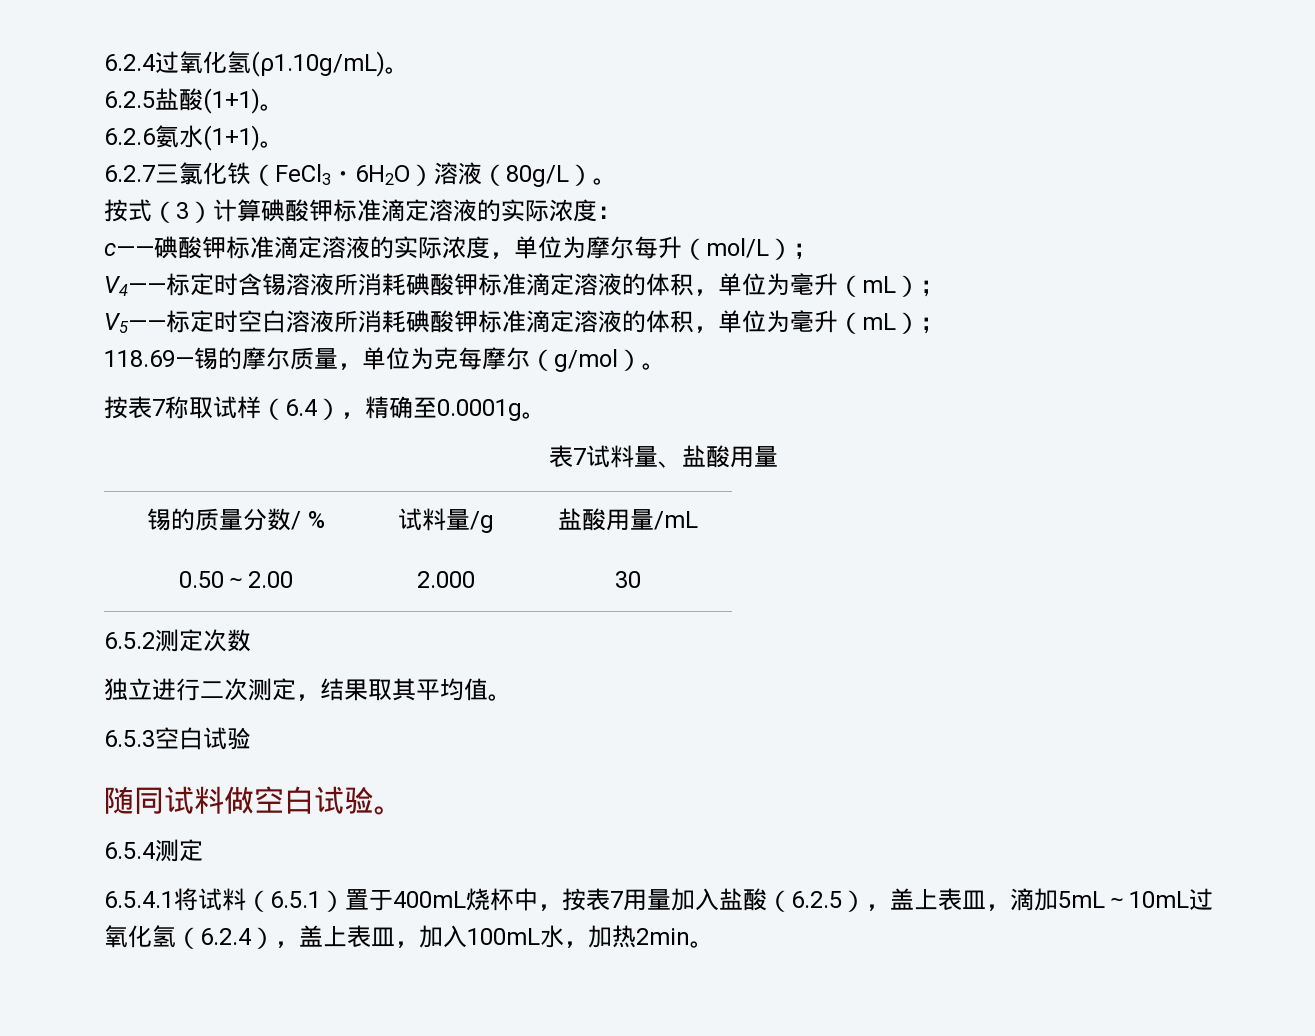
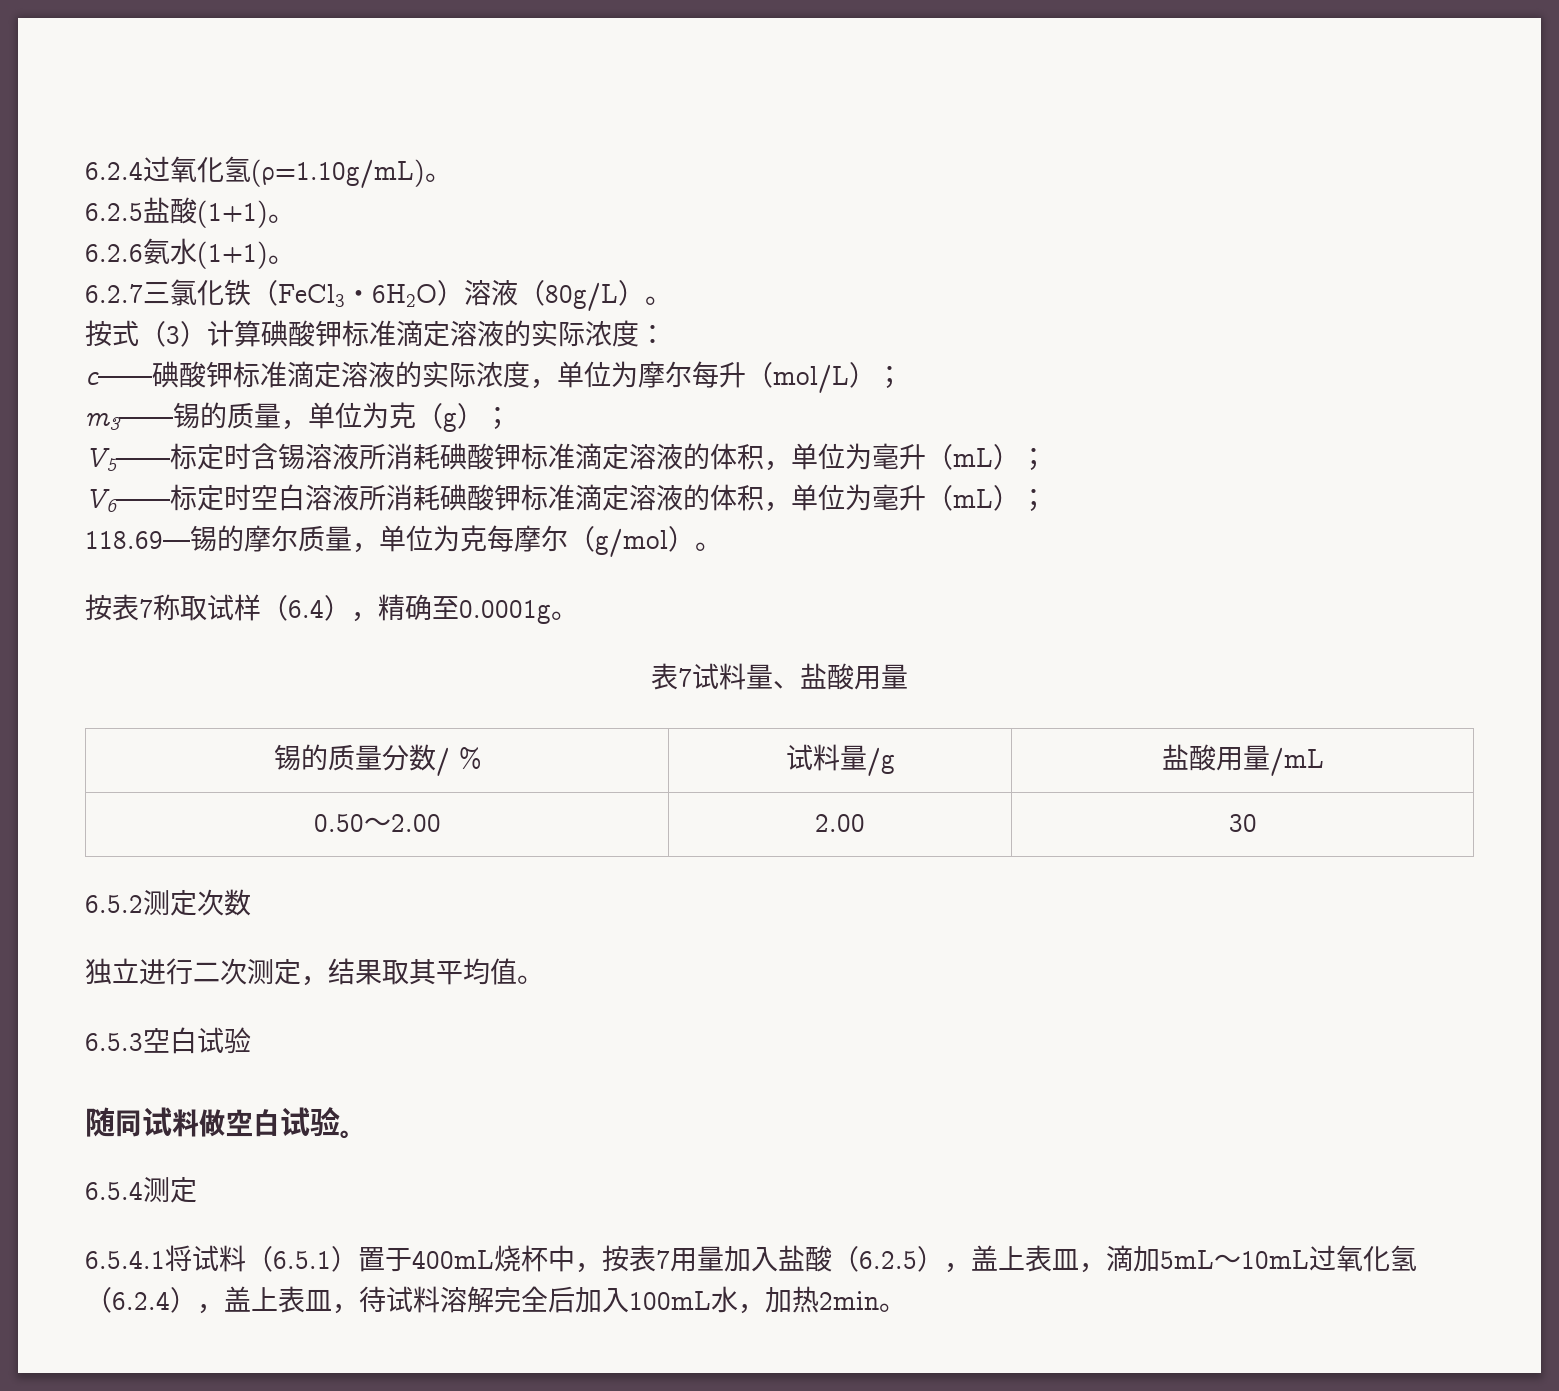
[251,51,385,77] (ρ1.10g/mL) -> [251,159,425,188] (ρ=1.10g/mL)
[104,276,166,296] V4—— -> [85,402,511,432] [85,447,170,471] m3——锡的质量，单位为克（g）； // V5——
[104,313,166,333] V5—— -> [85,488,170,512] V6——
[416,571,475,588] 2.000 -> [815,814,865,832] 2.00
(419, 944) none -> [359,1286,575,1313] 待试料溶解完全后

